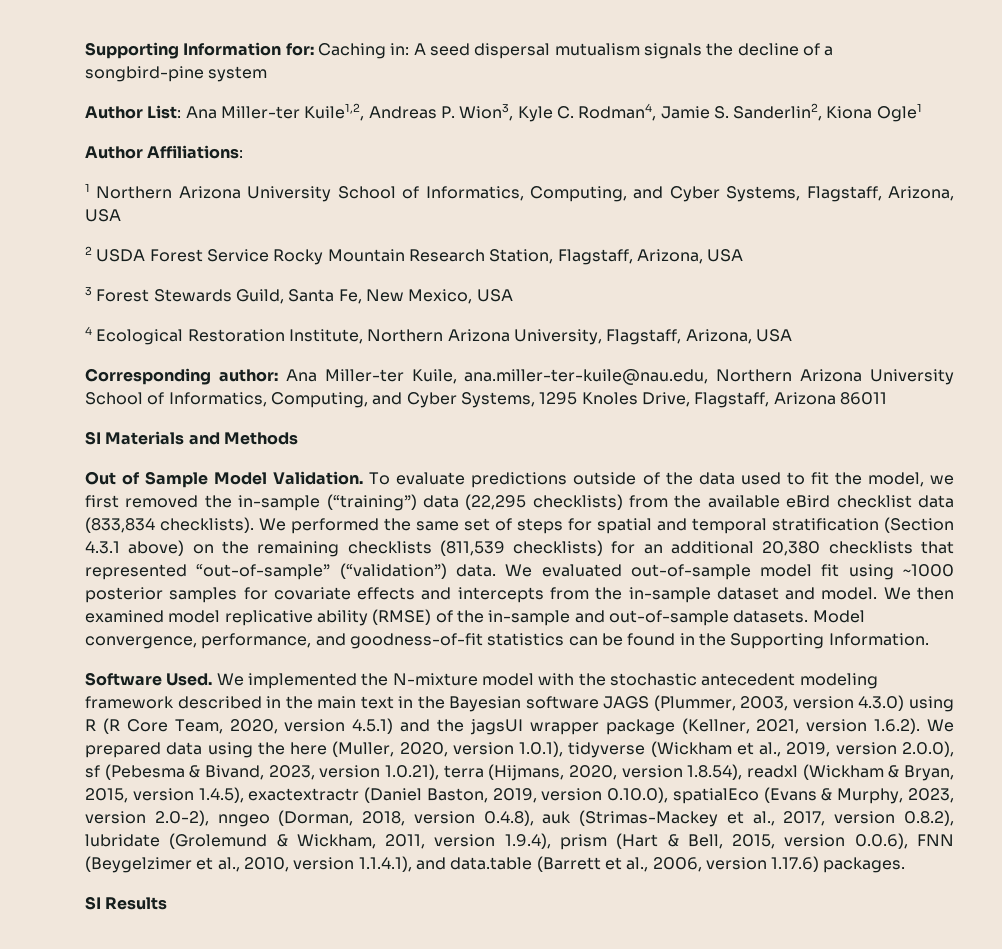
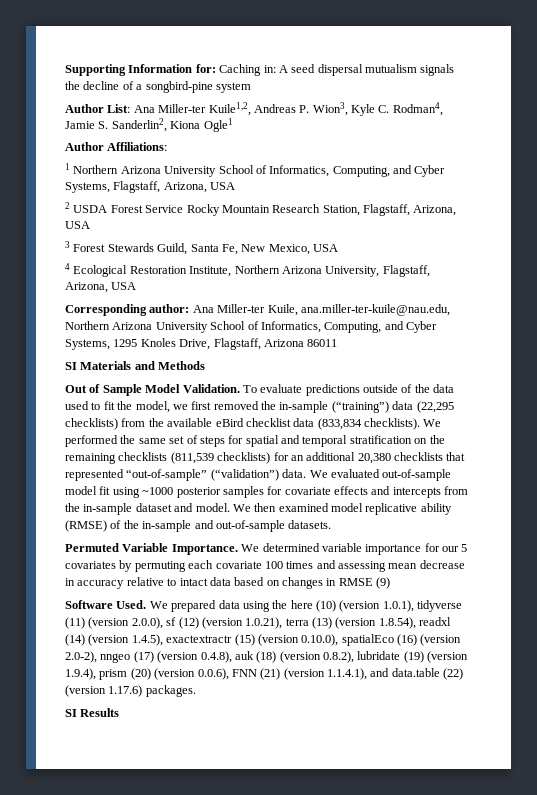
[884,517,954,533] [85,540,185,556] (Section 4.3.1 above) -> (412, 439) none
[812,610,865,623] [85,633,929,649] [85,672,878,689] [85,695,954,712] [85,718,921,735] Model convergence, performance, and goodness-of-fit statistics can be found in the Supporting Information. // Software Used. We implemented the N-mixture model with the stochastic antecedent modeling framework described in the main text in the Bayesian software JAGS (Plummer, 2003, version 4.3.0) using R (R Core Team, 2020, version 4.5.1) and the jagsUI wrapper package (Kellner, 2021, version 1.6.2). -> [65,543,468,555] [65,560,465,572] [65,577,391,589] [65,600,147,609] // Permuted Variable Importance. We determined variable importance for our 5 covariates by permuting each covariate 100 times and assessing mean decrease in accuracy relative to intact data based on changes in RMSE (9) // Software Used.
[332,741,954,758] [85,764,954,781] [85,787,954,804] [85,810,954,827] [85,833,955,850] [85,856,767,873] (Muller, 2020, version 1.0.1), tidyverse (Wickham et al., 2019, version 2.0.0), sf (Pebesma & Bivand, 2023, version 1.0.21), terra (Hijmans, 2020, version 1.8.54), readxl (Wickham & Bryan, 2015, version 1.4.5), exactextractr (Daniel Baston, 2019, version 0.10.0), spatialEco (Evans & Murphy, 2023, version 2.0-2), nngeo (Dorman, 2018, version 0.4.8), auk (Strimas-Mackey et al., 2017, version 0.8.2), lubridate (Grolemund & Wickham, 2011, version 1.9.4), prism (Hart & Bell, 2015, version 0.0.6), FNN (Beygelzimer et al., 2010, version 1.1.4.1), and data.table (Barrett et al., 2006, version -> [316,600,463,612] [65,617,452,629] [65,634,462,646] [65,651,469,663] [65,668,464,680] [65,685,106,697] (10) (version 1.0.1), tidyverse (11) (version 2.0.0), sf (12) (version 1.0.21), terra (13) (version 1.8.54), readxl (14) (version 1.4.5), exactextractr (15) (version 0.10.0), spatialEco (16) (version 2.0-2), nngeo (17) (version 0.4.8), auk (18) (version 0.8.2), lubridate (19) (version 1.9.4), prism (20) (version 0.0.6), FNN (21) (version 1.1.4.1), and data.table (22) (version

